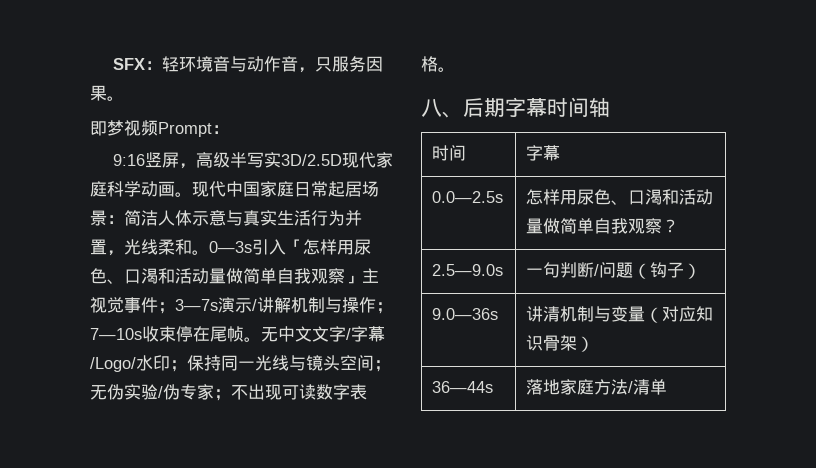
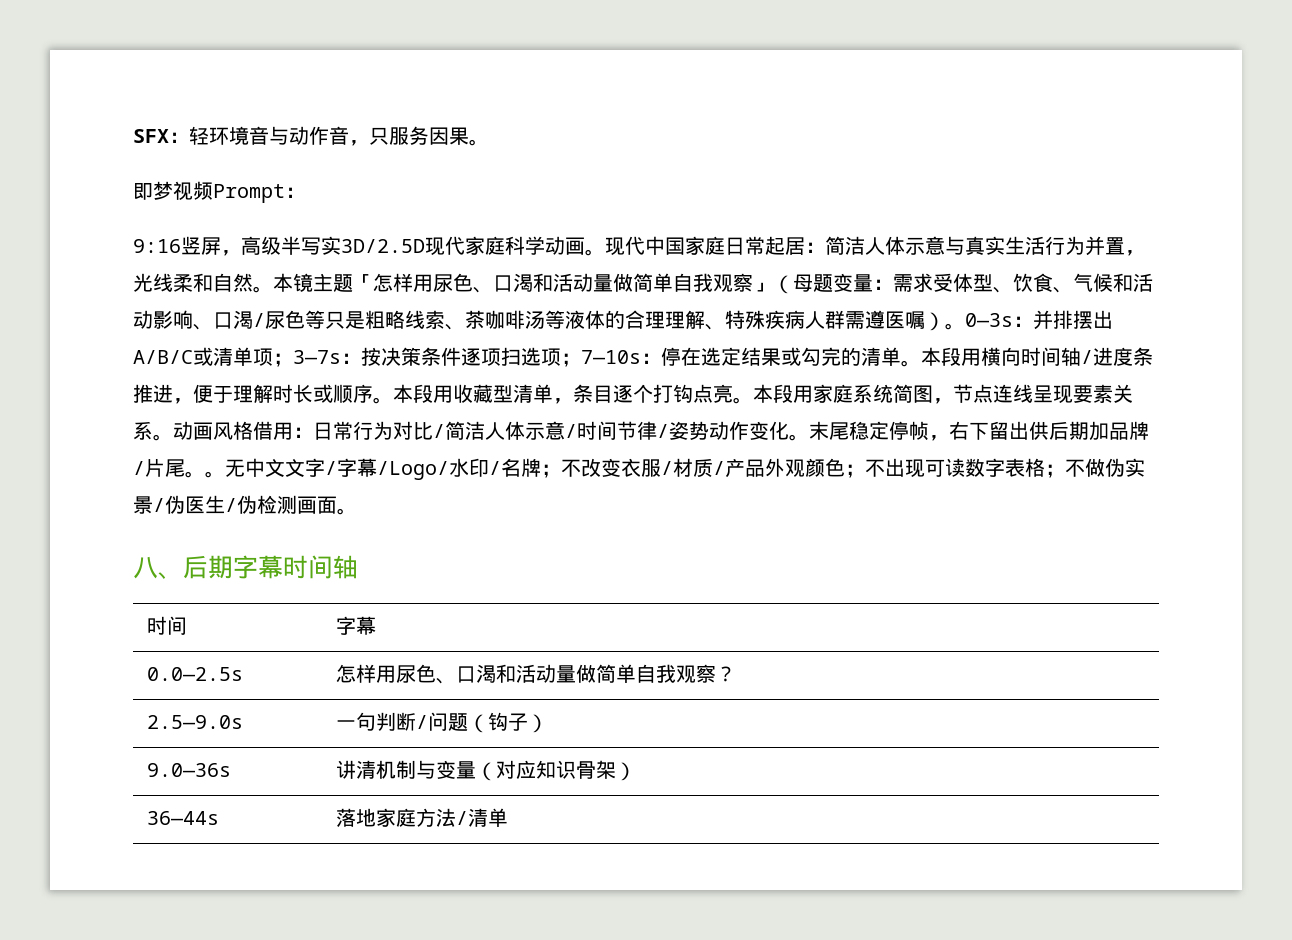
[362,181,379,197] [90,210,107,226] 场景 -> (805, 246) none
[192,239,286,255] 。0—3s引入 -> [213,273,353,293] 自然。本镜主题
[362,268,379,283] [90,297,393,314] [90,326,244,342] 主视觉事件；3—7s演示/讲解机制与操作；7—10s收束停在尾帧 -> [773,273,1153,294] [133,310,1113,331] [133,347,1153,367] [133,384,1133,404] [133,421,1149,441] [133,458,205,478] （母题变量：需求受体型、饮食、气候和活动影响、口渴/尿色等只是粗略线索、茶咖啡汤等液体的合理理解、特殊疾病人群需遵医嘱）。0—3s：并排摆出A/B/C或清单项；3—7s：按决策条件逐项扫选项；7—10s：停在选定结果或勾完的清单。本段用横向时间轴/进度条推进，便于理解时长或顺序。本段用收藏型清单，条目逐个打钩点亮。本段用家庭系统简图，节点连线呈现要素关系。动画风格借用：日常行为对比/简洁人体示意/时间节律/姿势动作变化。末尾稳定停帧，右下留出供后期加品牌/片尾。
[170,355,391,372] [90,384,214,400] ；保持同一光线与镜头空间；无伪实验/伪专家 -> [489,458,845,478] /名牌；不改变衣服/材质/产品外观颜色
(438, 64) none -> [1045,458,1145,478] [133,495,337,514] ；不做伪实景/伪医生/伪检测画面

